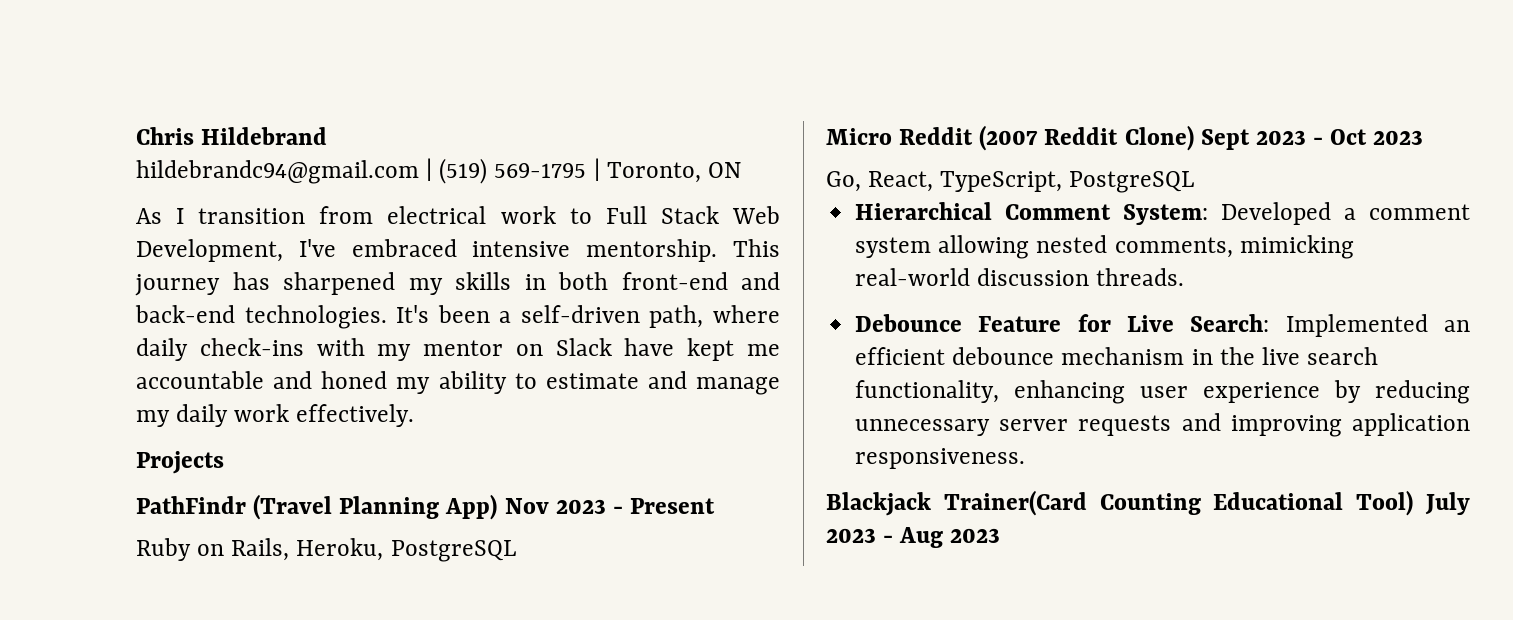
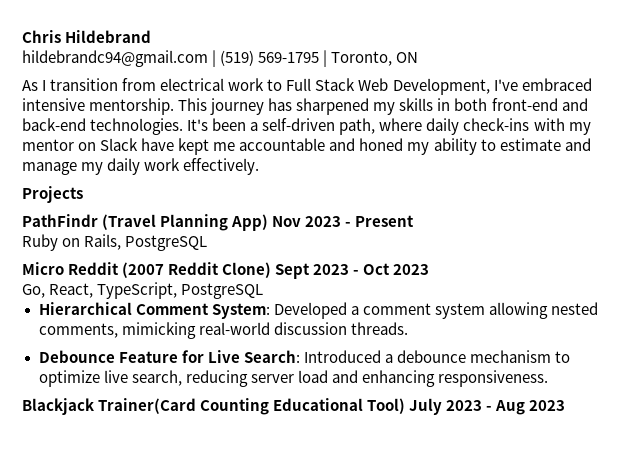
[296,538,384,561] Heroku, -> (122, 242) none
[1285,314,1470,337] [855,347,1379,365] [855,380,1470,404] [855,413,1470,437] Implemented an efficient debounce mechanism in the live search functionality, enhancing user experience by reducing unnecessary server requests and improving application -> [303,350,570,363] [38,370,435,387] Introduced a debounce mechanism to optimize live search, reducing server load and enhancing

